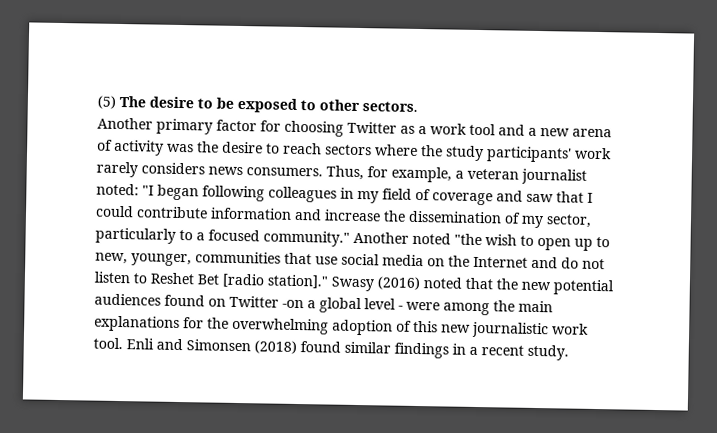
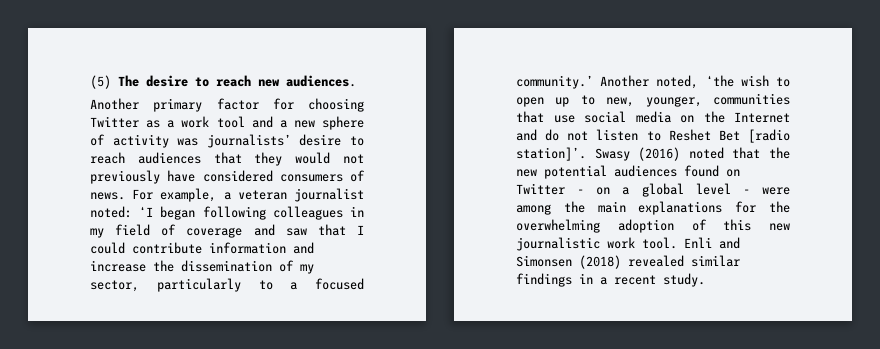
[216,97,418,113] be exposed to other sectors. -> [216,75,356,87] reach new audiences.
[572,128,612,138] arena -> [322,116,364,130] sphere
[197,141,612,163] [96,161,388,181] the desire to reach sectors where the study participants' work rarely considers news consumers. Thus, for -> [206,134,364,148] [90,152,364,166] [90,170,365,184] [90,189,154,200] journalists’ desire to reach audiences that they would not previously have considered consumers of news. For
[142,185,154,196] "I -> [139,206,154,217] ‘I
[263,230,482,247] community." Another noted "the -> [516,75,734,89] community.’ Another noted, ‘the
[267,274,329,289] station]." -> [516,147,586,161] station]’.
[282,299,304,309] -on -> [577,187,611,195] - on
[300,341,341,353] found -> [628,255,684,267] revealed

